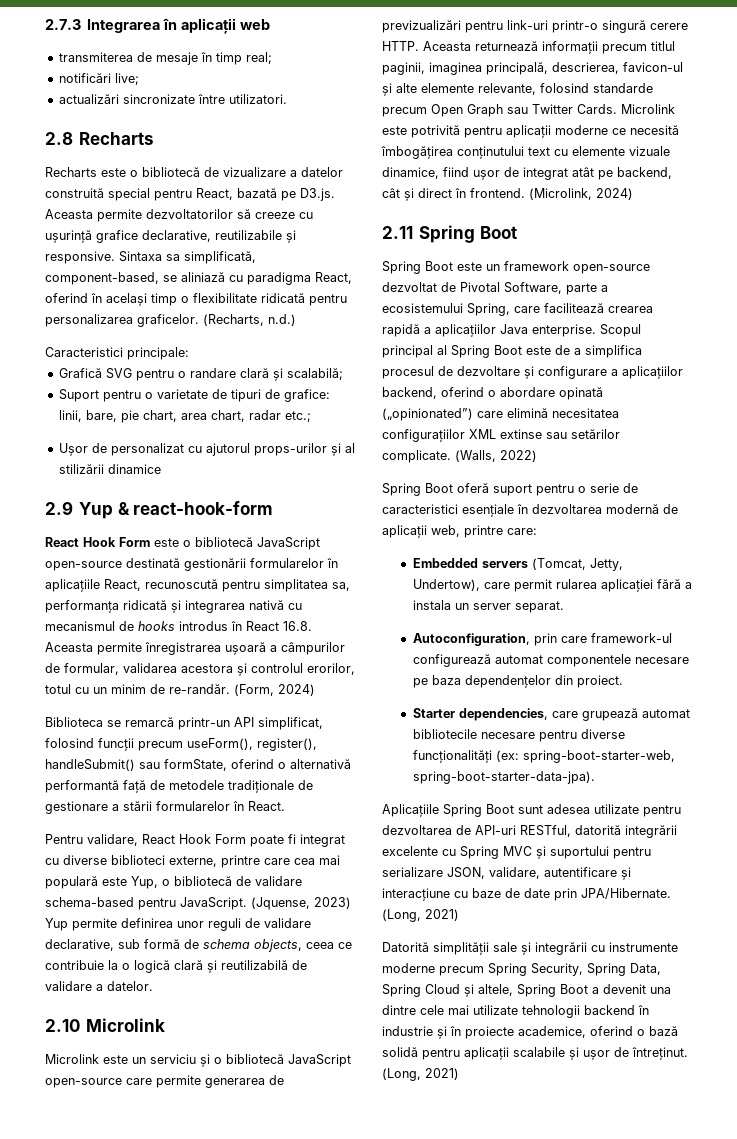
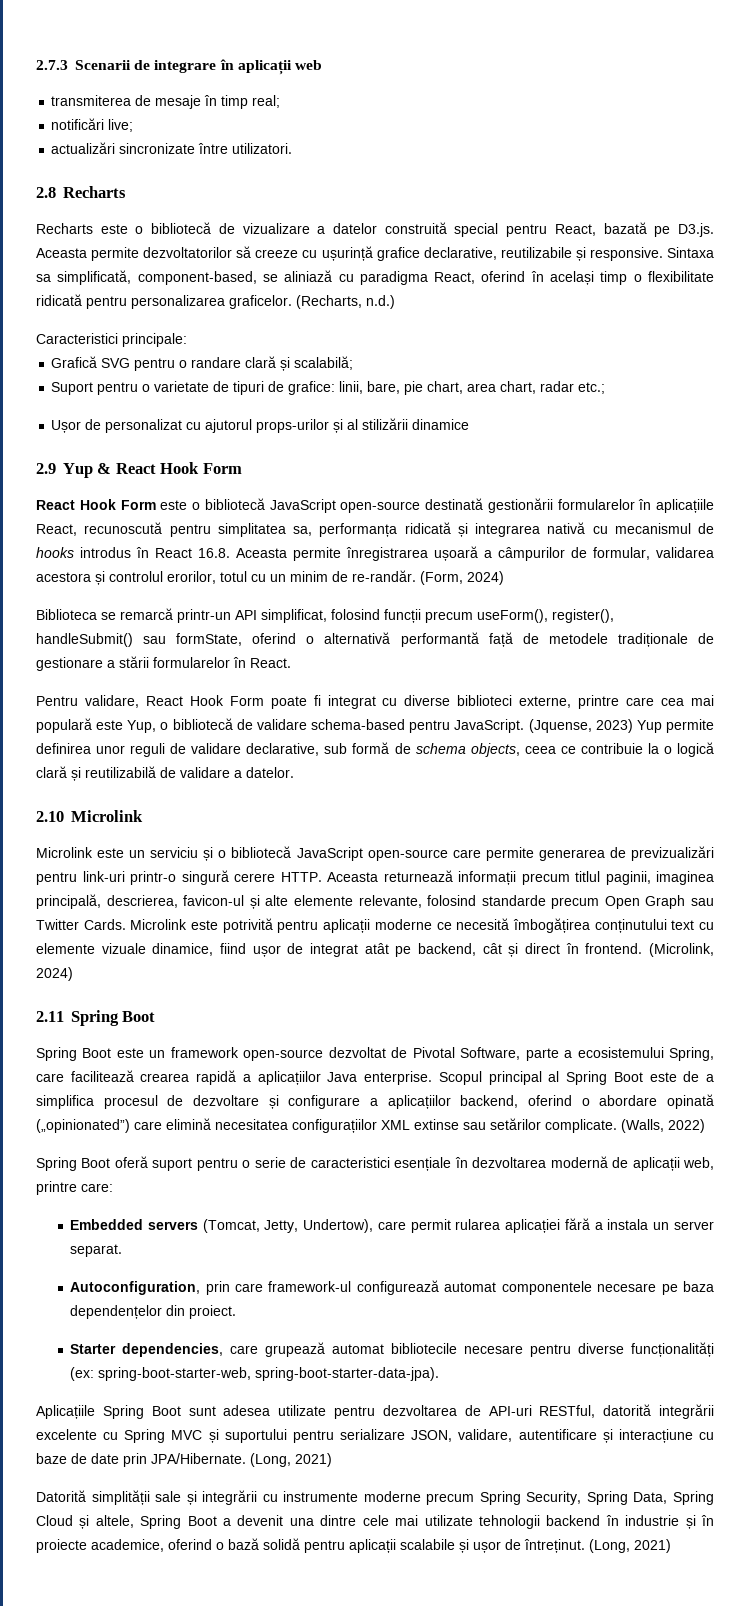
[87,19,161,33] Integrarea -> [75,60,217,73] Scenarii de integrare
[133,501,274,515] react-hook-form -> [115,462,242,474] React Hook Form

